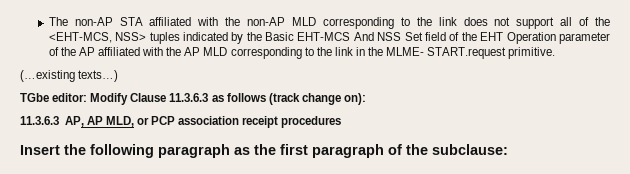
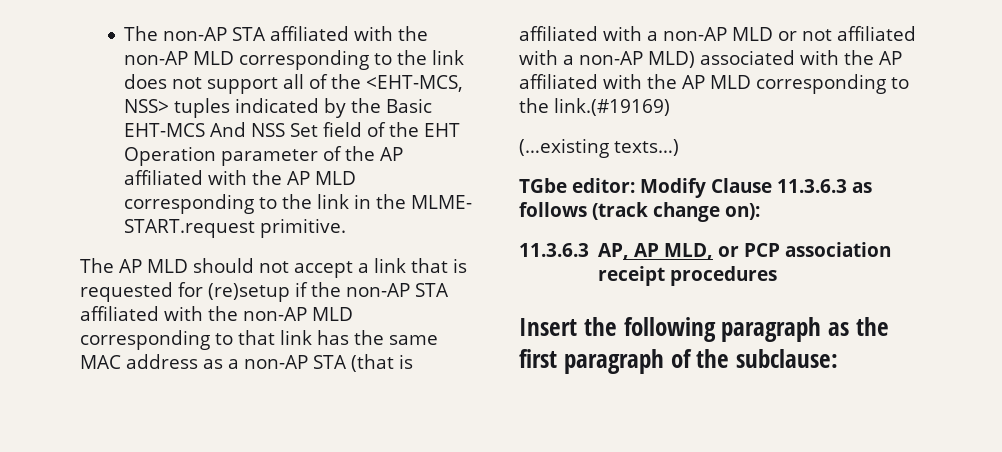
(556, 53) none -> [80,258,467,278] [80,282,449,302] [80,306,353,321] [80,330,438,350] [80,354,413,372] [519,26,916,41] [519,50,902,68] [519,74,909,94] [519,98,670,116] // The AP MLD should not accept a link that is requested for (re)setup if the non-AP STA affiliated with the non-AP MLD corresponding to that link has the same MAC address as a non-AP STA (that is affiliated with a non-AP MLD or not affiliated with a non-AP MLD) associated with the AP affiliated with the AP MLD corresponding to the link.(#19169)

